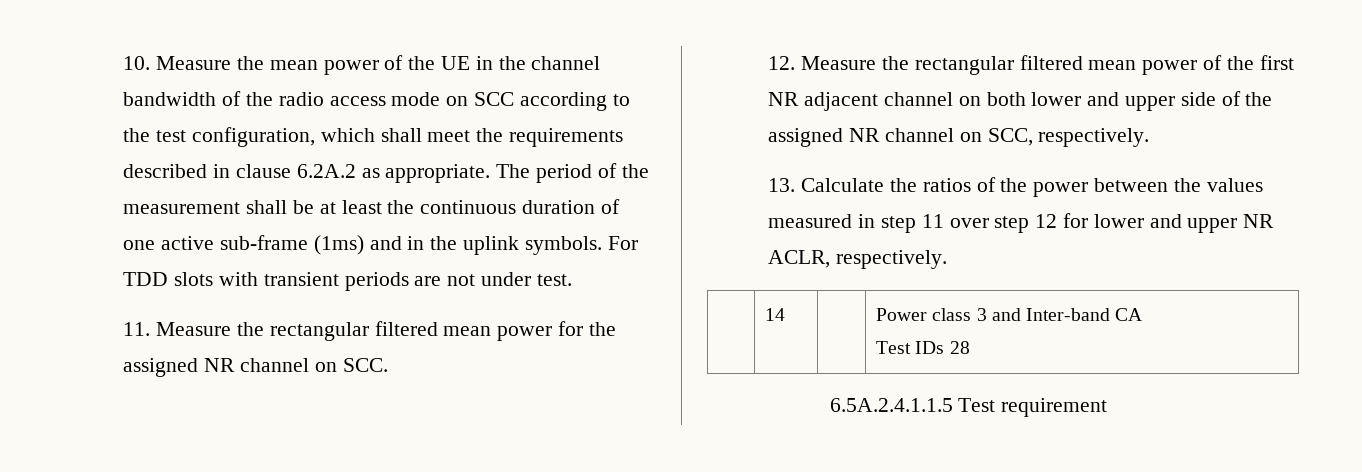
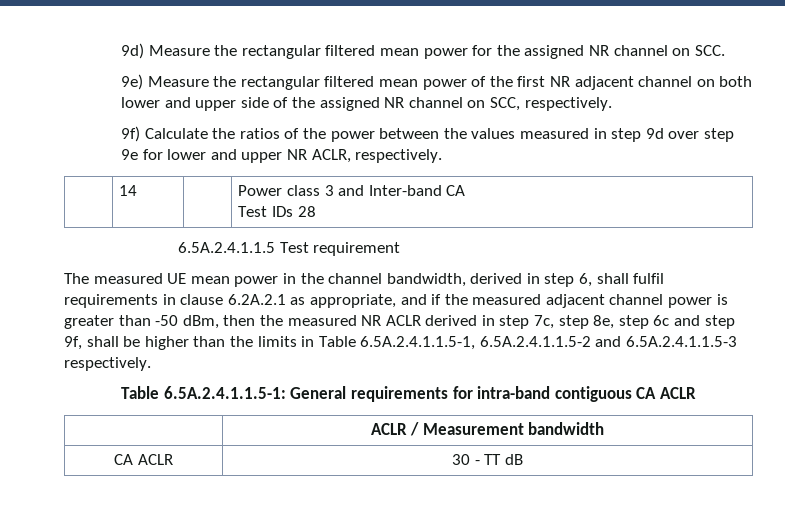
[123,55,601,75] [123,91,630,111] [123,127,623,147] [123,163,649,183] [123,199,620,214] [123,235,638,255] [123,272,572,291] [123,322,151,336] 10. Measure the mean power of the UE in the channel bandwidth of the radio access mode on SCC according to the test configuration, which shall meet the requirements described in clause 6.2A.2 as appropriate. The period of the measurement shall be at least the continuous duration of one active sub-frame (1ms) and in the uplink symbols. For TDD slots with transient periods are not under test. // 11. -> [121,43,145,59] 9d)
[768,56,796,70] 12. -> [121,74,144,90] 9e)
[768,178,796,192] 13. -> [121,126,141,142] 9f)
[921,214,944,228] 11 -> [645,128,664,139] 9d
[1035,214,1058,228] 12 -> [121,149,139,160] 9e
(1108, 407) none -> [64,273,665,287] [64,294,728,308] [64,315,735,329] [64,336,738,350] [64,357,151,371] [121,386,696,402] [370,422,605,436] [114,454,173,465] [452,454,523,465] // The measured UE mean power in the channel bandwidth, derived in step 6, shall fulfil requirements in clause 6.2A.2.1 as appropriate, and if the measured adjacent channel power is greater than -50 dBm, then the measured NR ACLR derived in step 7c, step 8e, step 6c and step 9f, shall be higher than the limits in Table 6.5A.2.4.1.1.5-1, 6.5A.2.4.1.1.5-2 and 6.5A.2.4.1.1.5-3 respectively. // Table 6.5A.2.4.1.1.5-1: General requirements for intra-band contiguous CA ACLR // | ACLR / Measurement bandwidth // CA ACLR | 30 - TT dB

